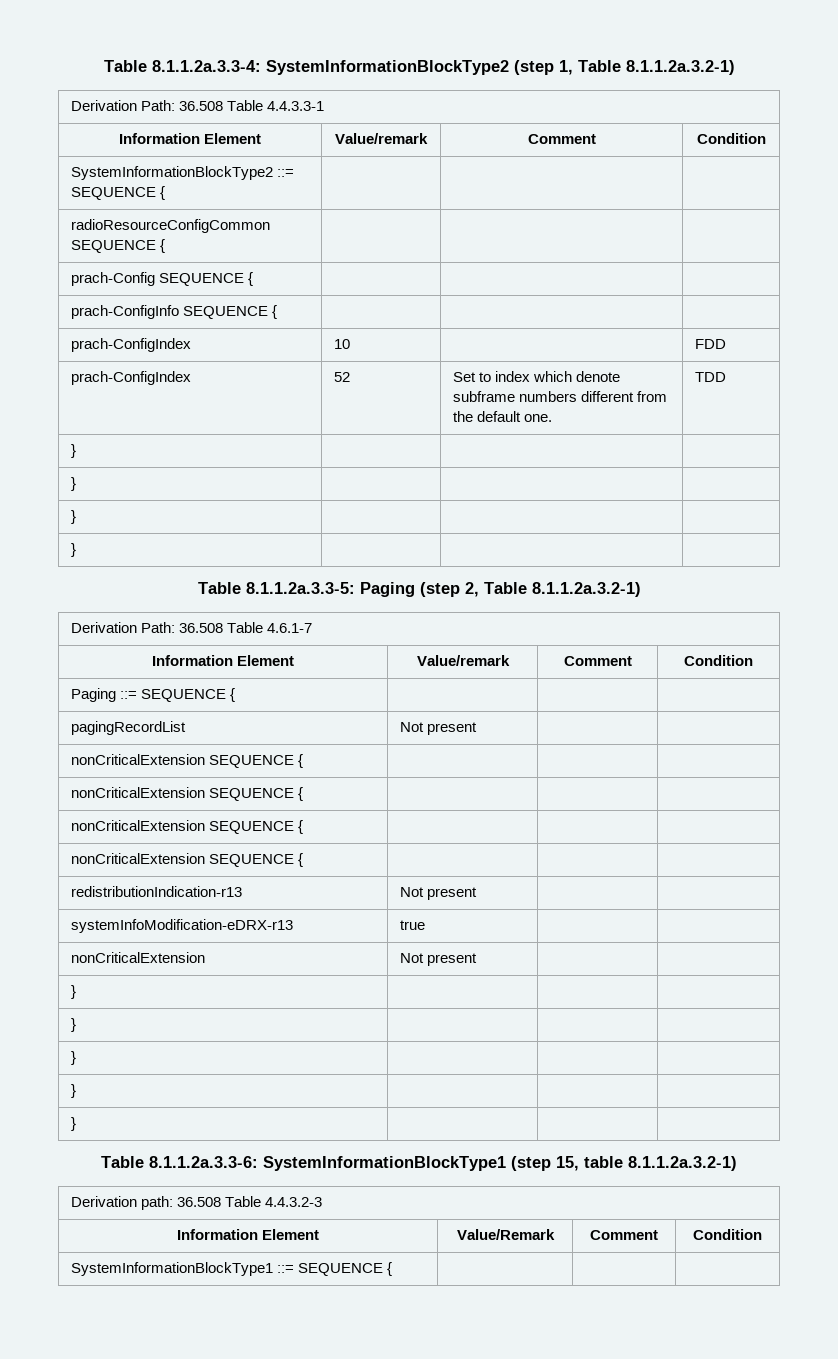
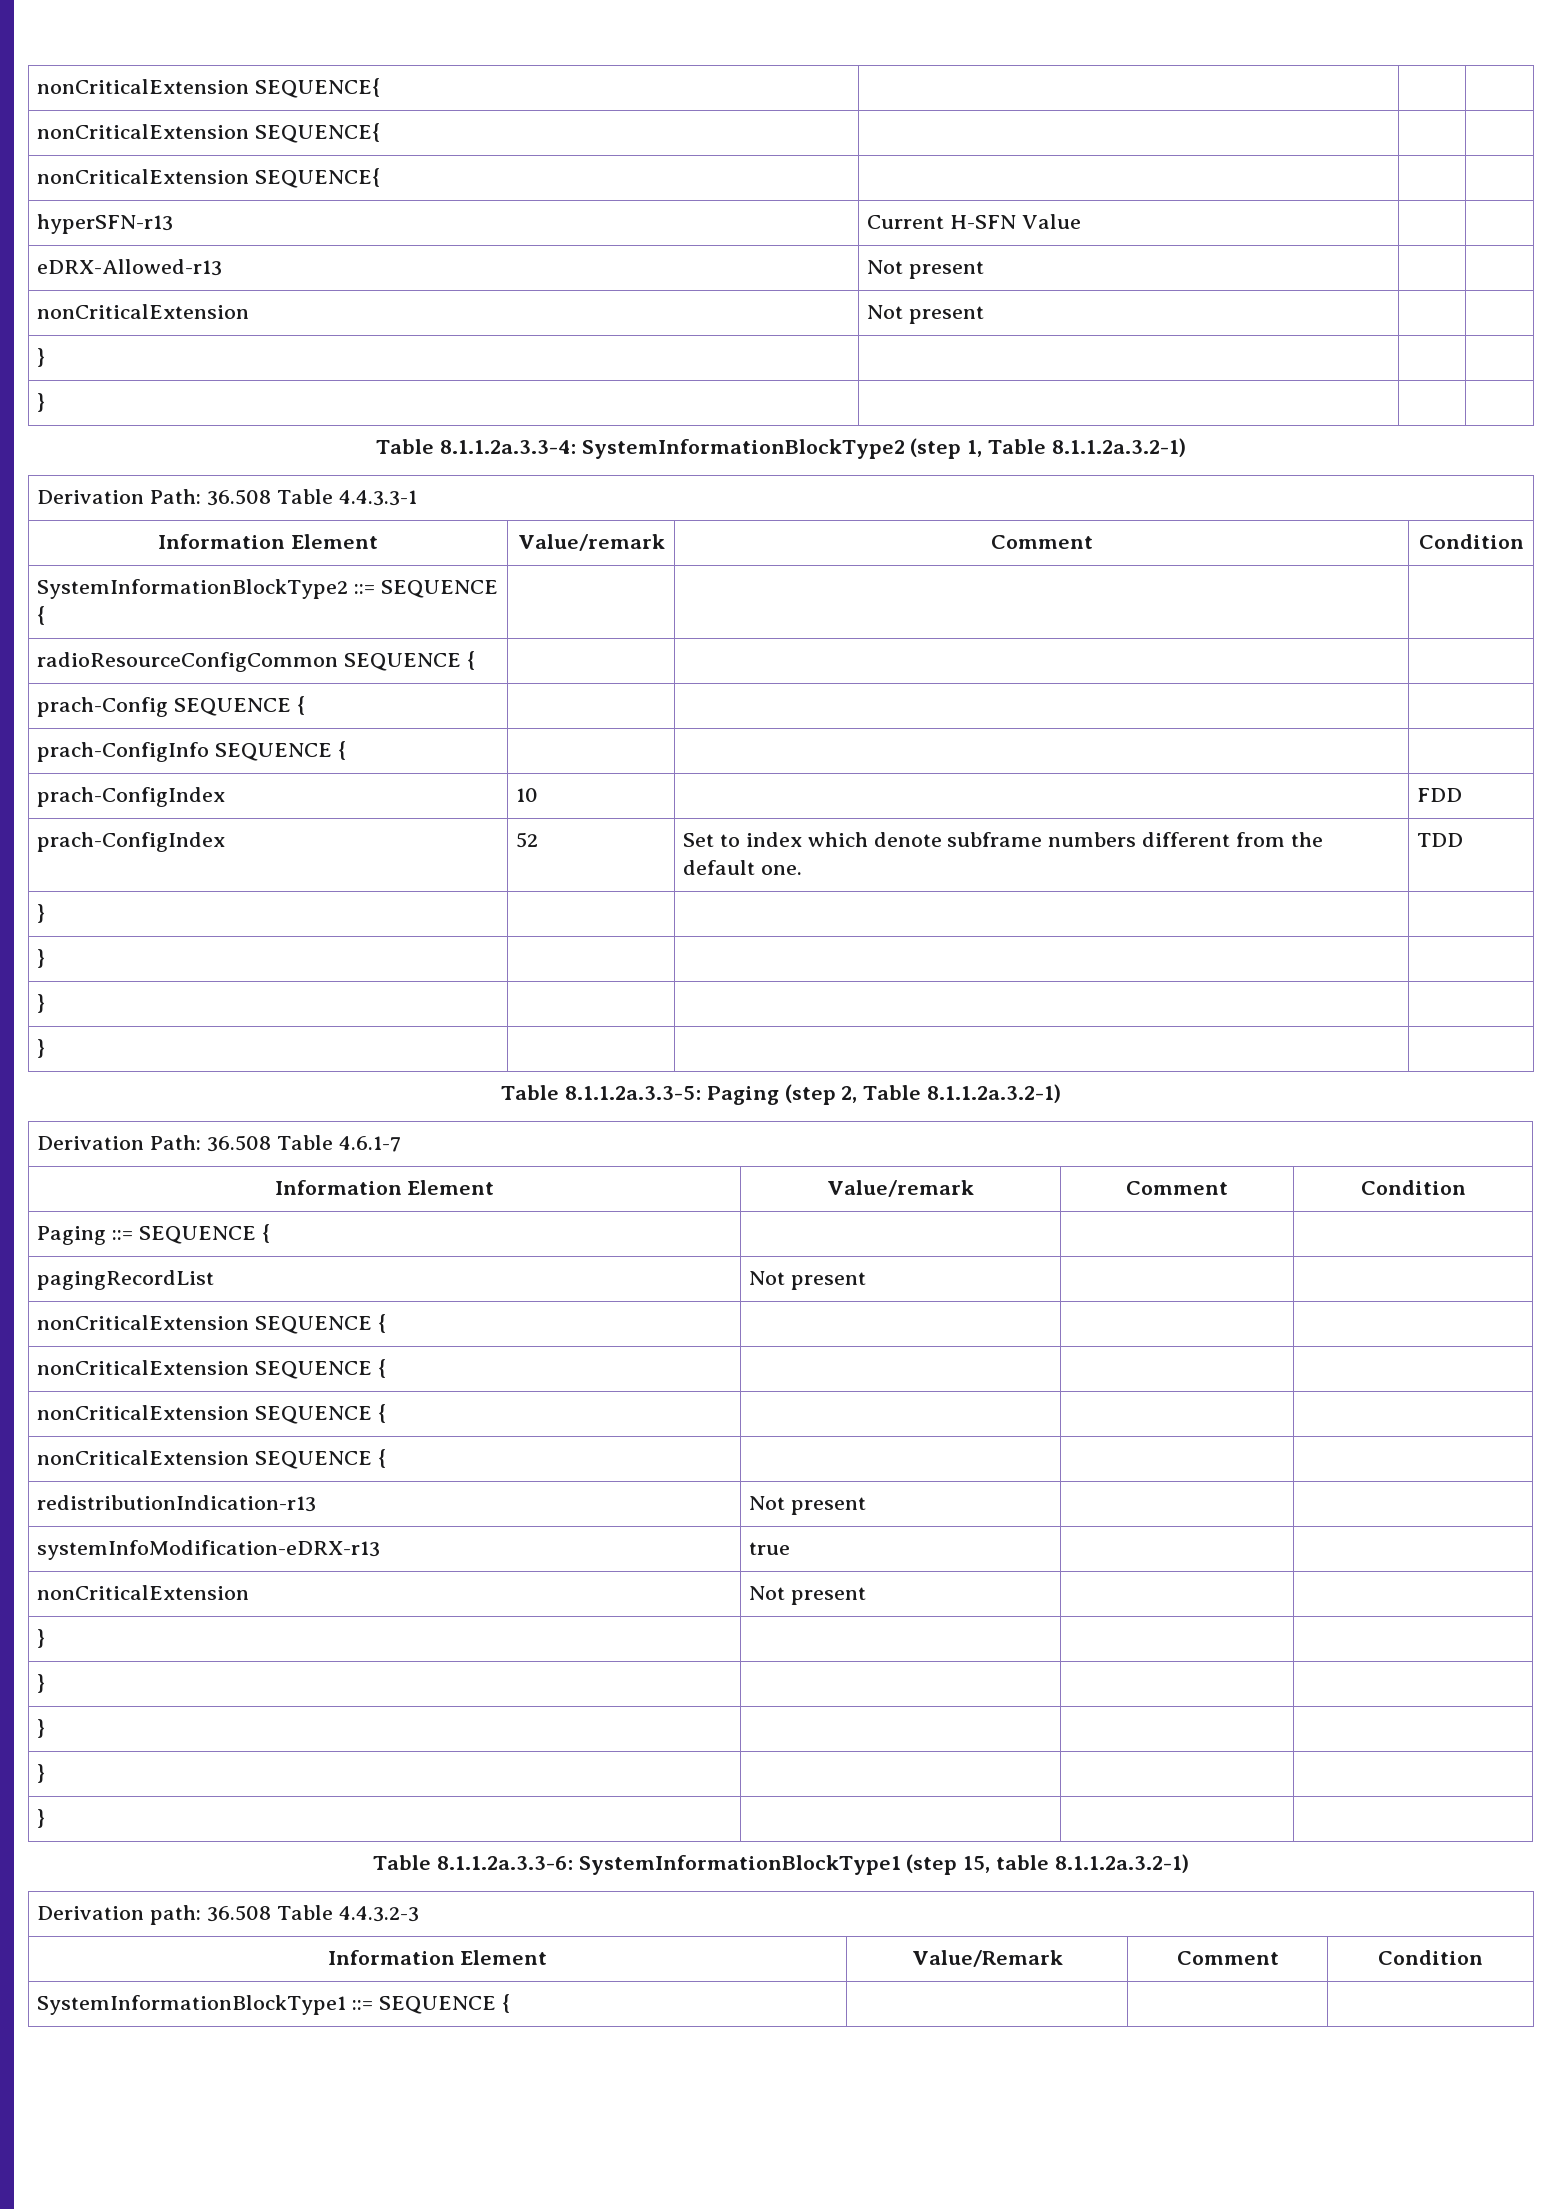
(103, 66) none -> [37,78,381,98] [37,123,381,143] [37,168,381,188] [37,214,174,234] [867,214,1081,229] [37,259,223,276] [867,260,985,279] [37,304,250,319] [867,305,985,324] [37,348,46,367] [37,393,46,412] nonCriticalExtension SEQUENCE{ | | | // nonCriticalExtension SEQUENCE{ | | | // nonCriticalExtension SEQUENCE{ | | | // hyperSFN-r13 | Current H-SFN Value | | // eDRX-Allowed-r13 | Not present | | // nonCriticalExtension | Not present | | // } | | | // } | | | //

